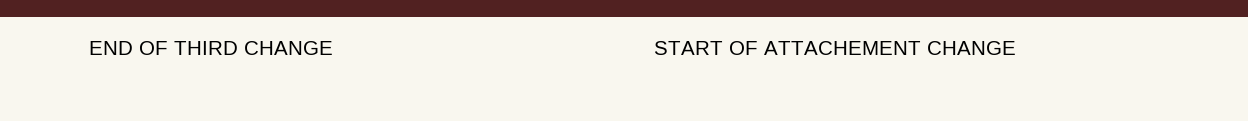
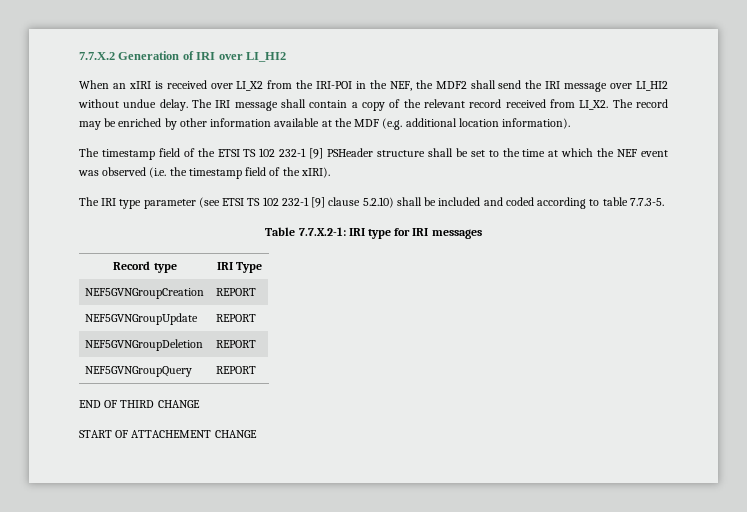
(89, 48) none -> [79,51,286,62] [79,80,669,92] [78,99,668,111] [79,118,571,130] [79,148,668,160] [78,167,330,179] [79,197,664,209] [265,227,482,239] [113,261,177,273] [216,262,263,273] [84,288,204,299] [215,288,256,296] [84,313,198,325] [215,314,256,322] [84,339,203,351] [215,340,256,348] [84,366,192,377] [215,366,256,374] 7.7.X.2 Generation of IRI over LI_HI2 // When an xIRI is received over LI_X2 from the IRI-POI in the NEF, the MDF2 shall send the IRI message over LI_HI2 without undue delay. The IRI message shall contain a copy of the relevant record received from LI_X2. The record may be enriched by other information available at the MDF (e.g. additional location information). // The timestamp field of the ETSI TS 102 232-1 [9] PSHeader structure shall be set to the time at which the NEF event was observed (i.e. the timestamp field of the xIRI). // The IRI type parameter (see ETSI TS 102 232-1 [9] clause 5.2.10) shall be included and coded according to table 7.7.3-5. // Table 7.7.X.2-1: IRI type for IRI messages // Record type | IRI Type // NEF5GVNGroupCreation | REPORT // NEF5GVNGroupUpdate | REPORT // NEF5GVNGroupDeletion | REPORT // NEF5GVNGroupQuery | REPORT //

